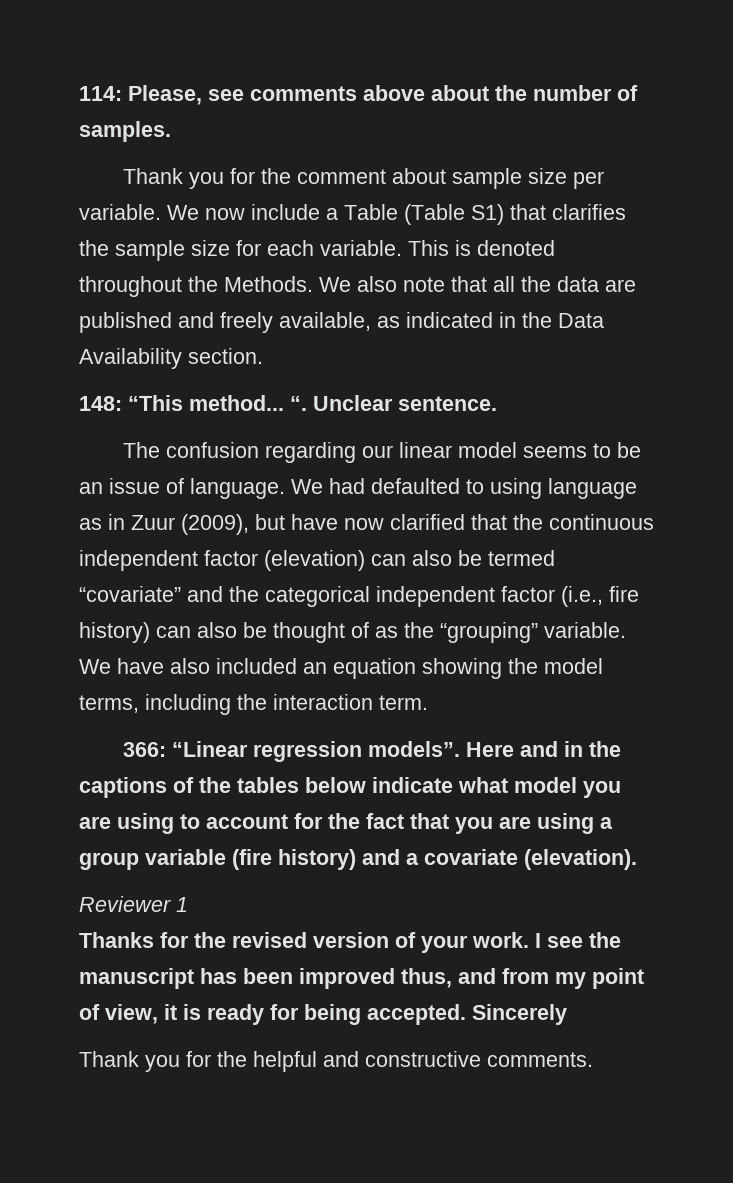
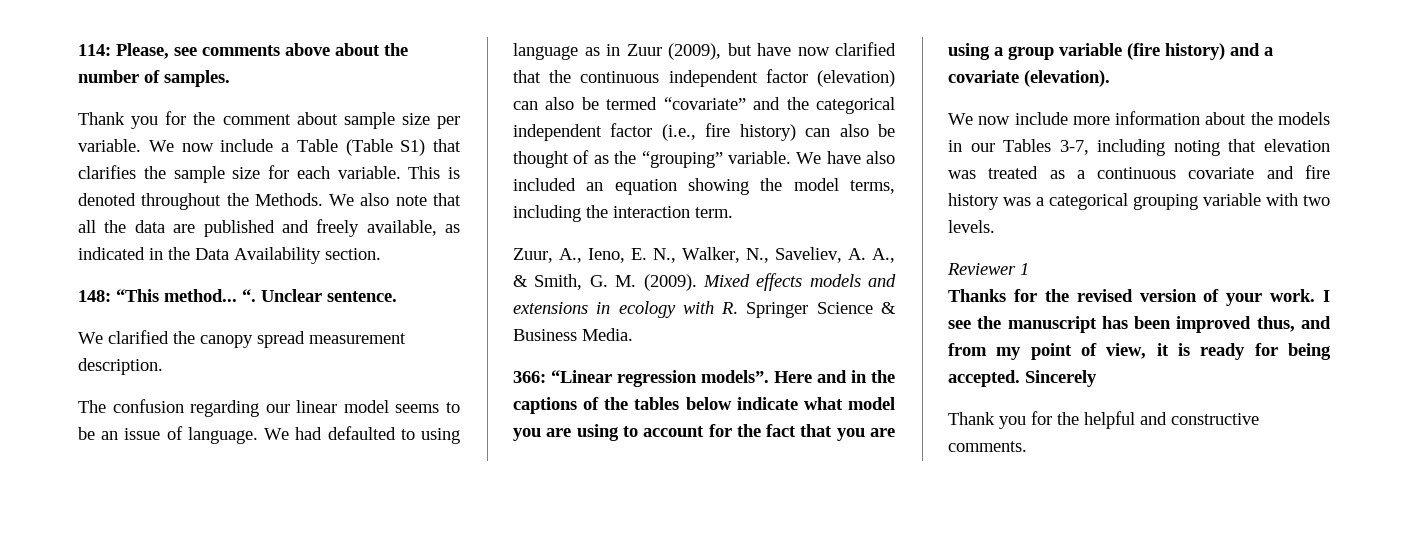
(497, 403) none -> [78,330,406,348] [78,358,163,375] // We clarified the canopy spread measurement description.
(428, 702) none -> [513,247,895,263] [513,273,896,291] [513,301,896,318] [513,328,633,341] // Zuur, A., Ieno, E. N., Walker, N., Saveliev, A. A., & Smith, G. M. (2009). Mixed effects models and extensions in ecology with R. Springer Science & Business Media.
(637, 859) none -> [948,111,1330,125] [948,139,1330,156] [948,165,1330,179] [948,193,1330,210] [948,220,995,233] // We now include more information about the models in our Tables 3-7, including noting that elevation was treated as a continuous covariate and fire history was a categorical grouping variable with two levels.

